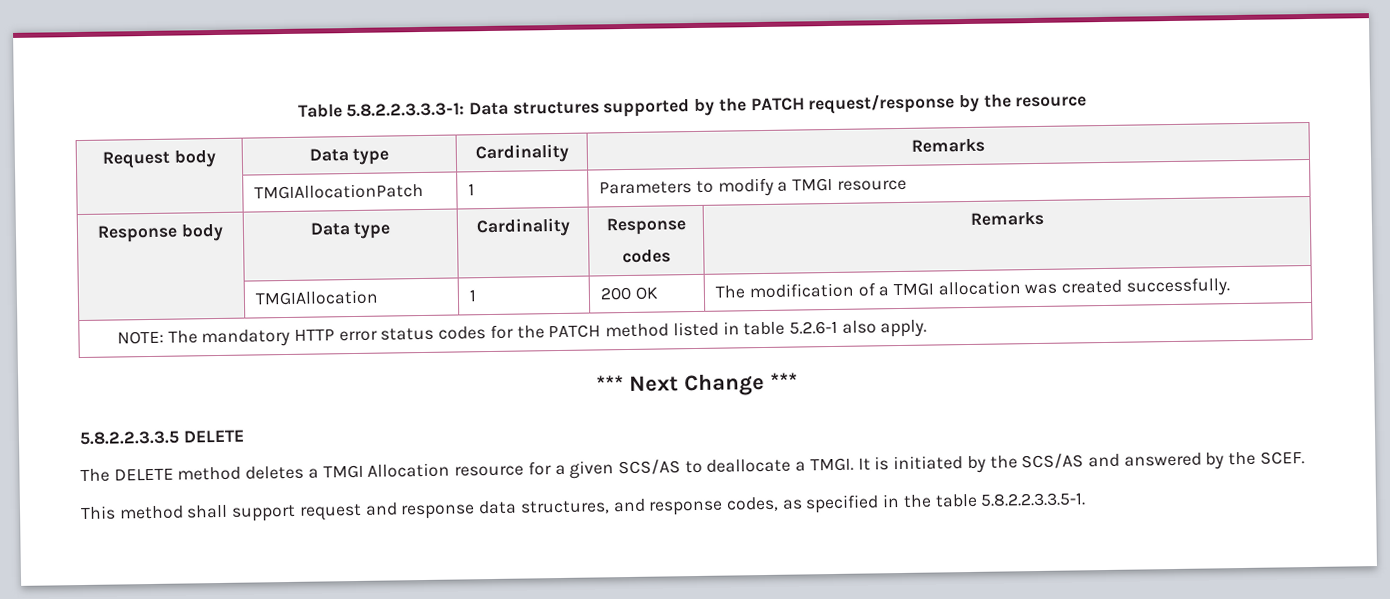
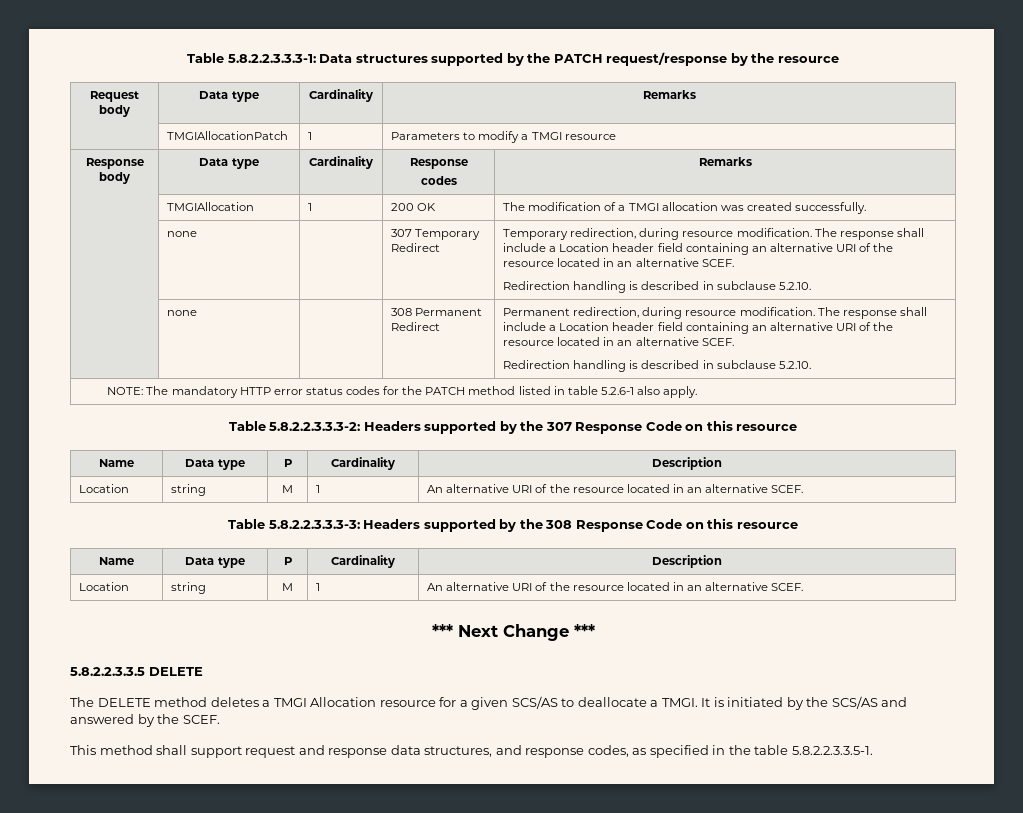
(1230, 287) none -> [167,231,198,237] [391,229,481,240] [391,243,441,252] [503,228,924,240] [503,243,894,255] [503,258,734,267] [503,281,811,293] [167,310,198,316] [391,308,483,316] [391,322,441,331] [503,307,927,319] [503,322,894,334] [503,337,734,346] [503,360,811,372] // | none | | 307 Temporary Redirect | Temporary redirection, during resource modification. The response shall include a Location header field containing an alternative URI of the resource located in an alternative SCEF. // Redirection handling is described in subclause 5.2.10. // | none | | 308 Permanent Redirect | Permanent redirection, during resource modification. The response shall include a Location header field containing an alternative URI of the resource located in an alternative SCEF. // Redirection handling is described in subclause 5.2.10.
(928, 328) none -> [228,420,798,434] [99,459,134,467] [185,459,245,470] [283,459,292,467] [331,457,395,470] [652,457,722,470] [79,484,130,493] [171,484,207,496] [282,485,293,493] [316,485,321,493] [427,484,804,493] [228,518,798,532] [99,557,134,565] [185,557,245,568] [283,557,292,565] [331,555,395,568] [652,555,722,568] [79,582,130,591] [171,582,207,594] [282,583,293,591] [316,583,321,591] [427,582,804,591] // Table 5.8.2.2.3.3.3-2: Headers supported by the 307 Response Code on this resource // Name | Data type | P | Cardinality | Description // Location | string | M | 1 | An alternative URI of the resource located in an alternative SCEF. // Table 5.8.2.2.3.3.3-3: Headers supported by the 308 Response Code on this resource // Name | Data type | P | Cardinality | Description // Location | string | M | 1 | An alternative URI of the resource located in an alternative SCEF.

